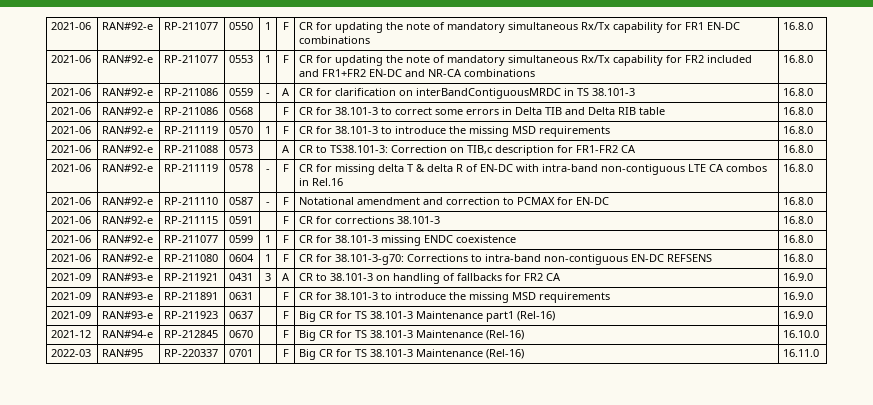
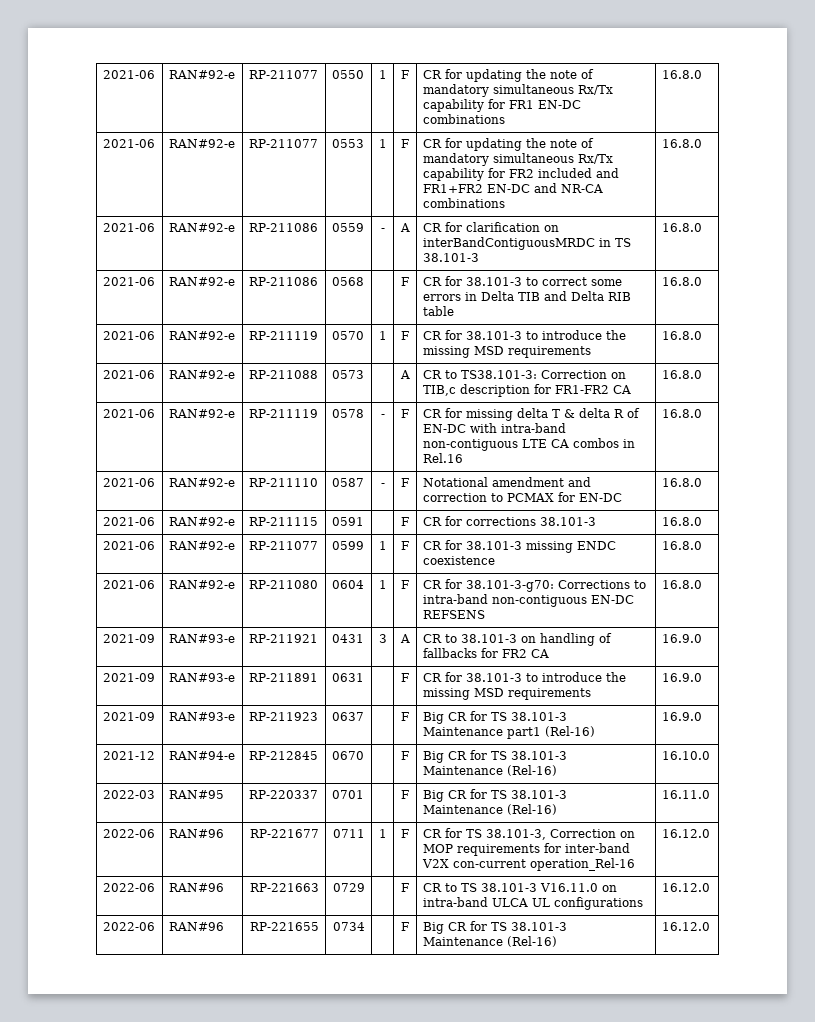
(820, 353) none -> [102,829,155,838] [168,829,224,838] [249,829,319,838] [332,829,365,838] [378,829,387,838] [401,829,409,838] [422,828,635,840] [422,843,630,856] [421,858,635,871] [661,829,710,838] [102,883,155,892] [168,883,224,892] [249,883,319,892] [332,883,365,892] [401,883,409,892] [422,883,617,892] [422,897,643,910] [661,883,710,892] [102,922,155,931] [168,922,224,931] [249,922,319,931] [332,922,365,931] [401,922,409,931] [422,921,567,934] [422,936,557,947] [661,922,710,931] // 2022-06 | RAN#96 | RP-221677 | 0711 | 1 | F | CR for TS 38.101-3, Correction on MOP requirements for inter-band V2X con-current operation_Rel-16 | 16.12.0 // 2022-06 | RAN#96 | RP-221663 | 0729 | | F | CR to TS 38.101-3 V16.11.0 on intra-band ULCA UL configurations | 16.12.0 // 2022-06 | RAN#96 | RP-221655 | 0734 | | F | Big CR for TS 38.101-3 Maintenance (Rel-16) | 16.12.0

